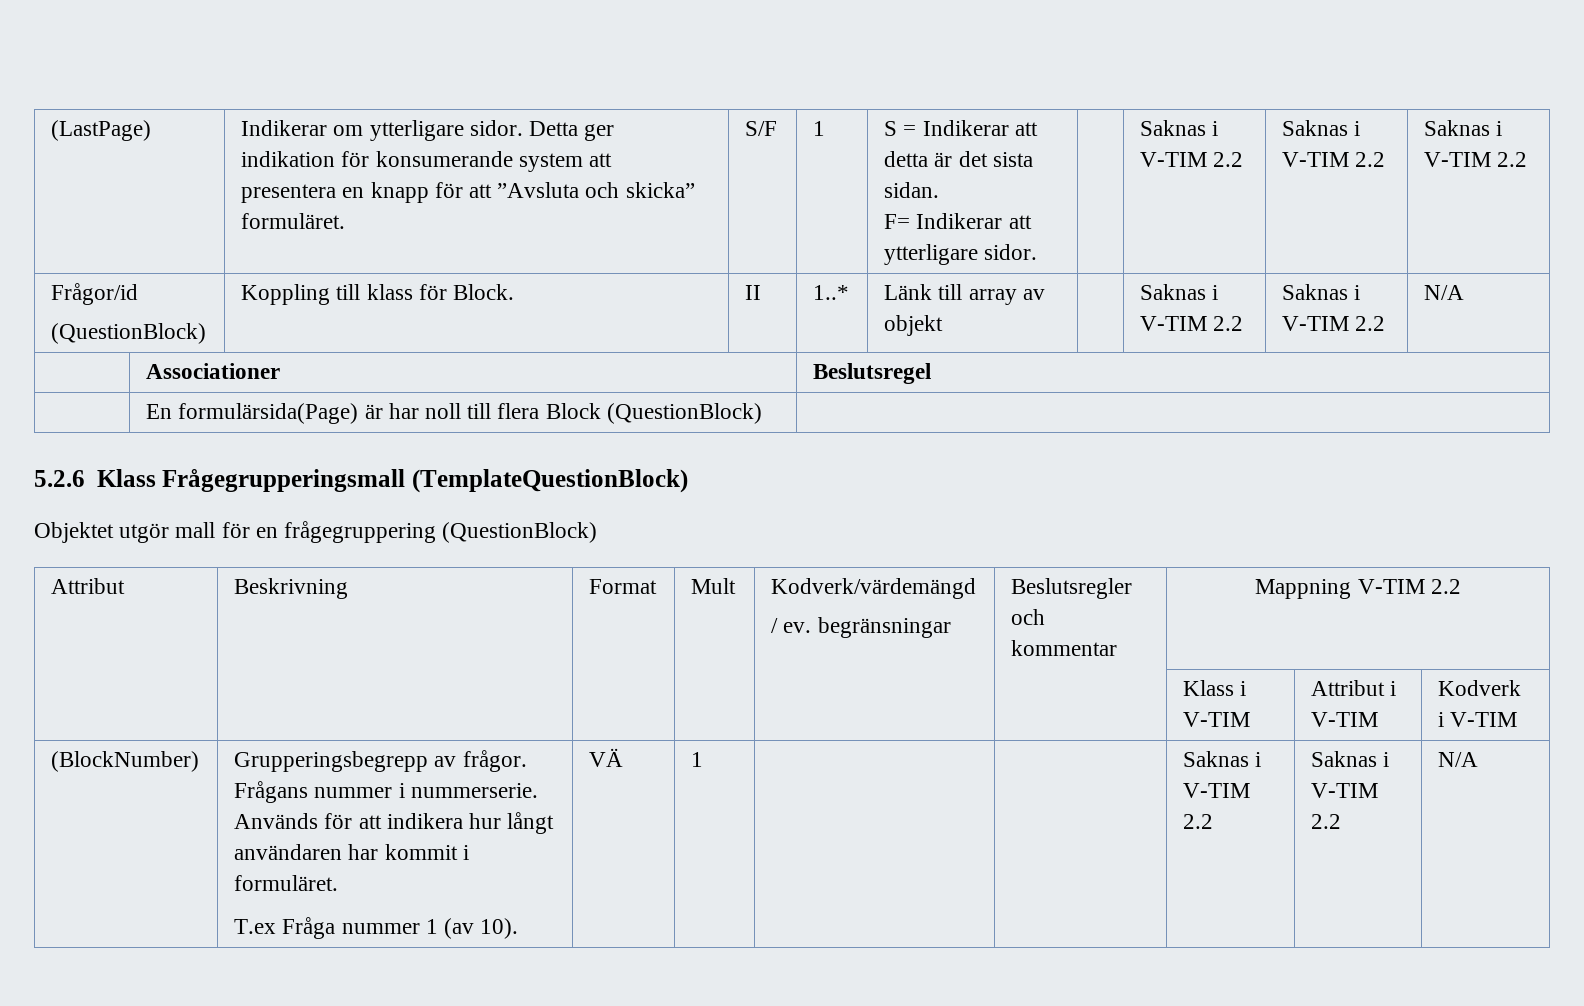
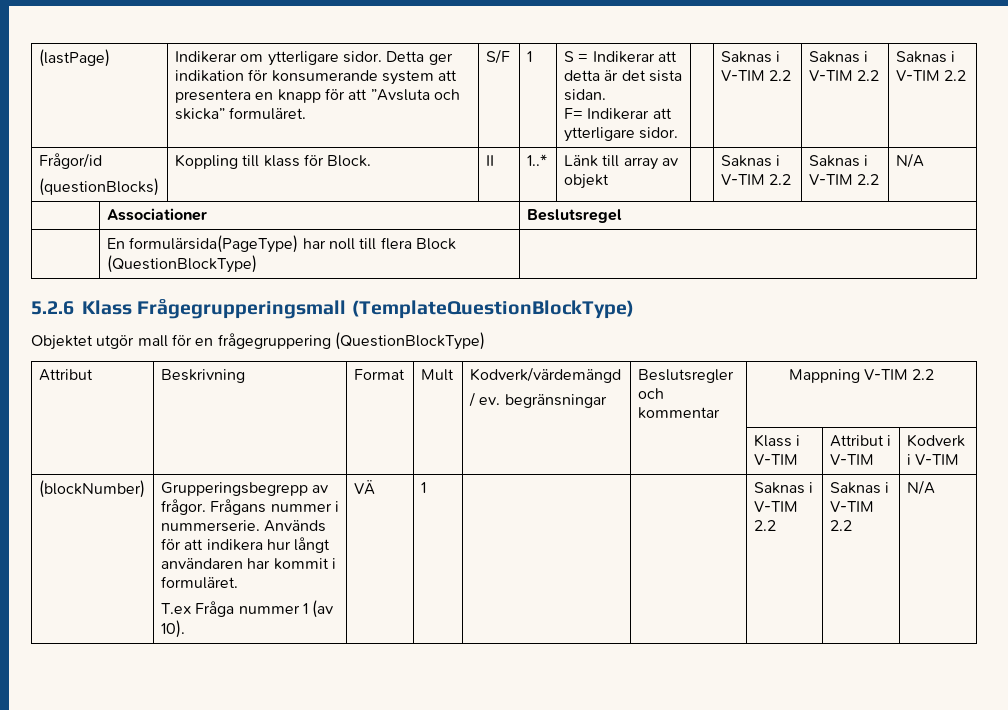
[51,120,152,141] (LastPage) -> [38,49,110,67] (lastPage)
[51,323,207,344] (QuestionBlock) -> [38,178,159,196] (questionBlocks)
[178,403,383,424] formulärsida(Page) är -> [129,235,299,253] formulärsida(PageType)
[606,403,762,424] (QuestionBlock) -> [106,255,257,273] (QuestionBlockType)
[412,469,688,493] (TemplateQuestionBlock) -> [351,300,634,319] (TemplateQuestionBlockType)
[442,522,598,543] (QuestionBlock) -> [334,332,485,350] (QuestionBlockType)
[51,751,200,772] (BlockNumber) -> [38,480,145,498] (blockNumber)

